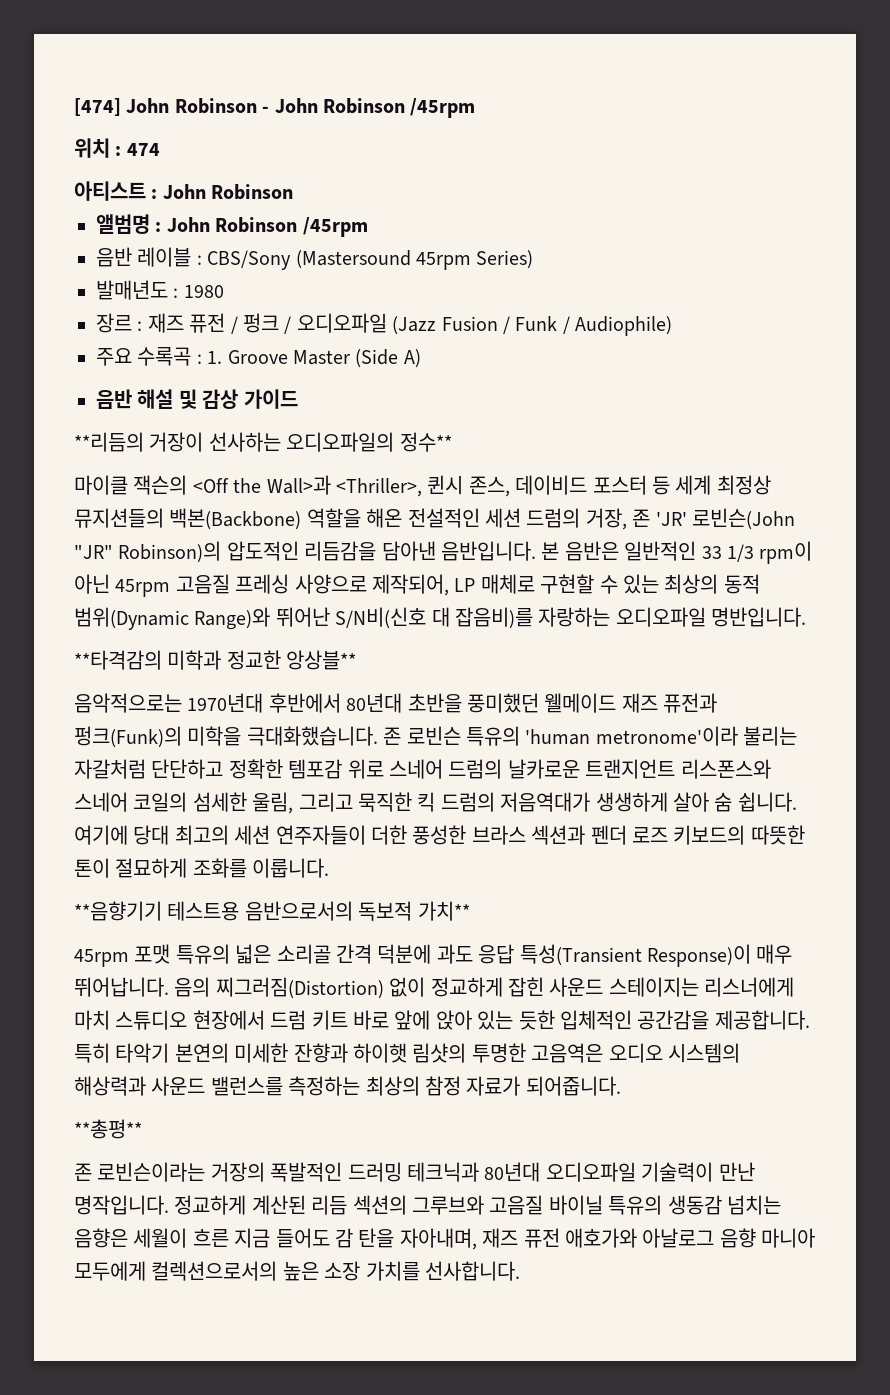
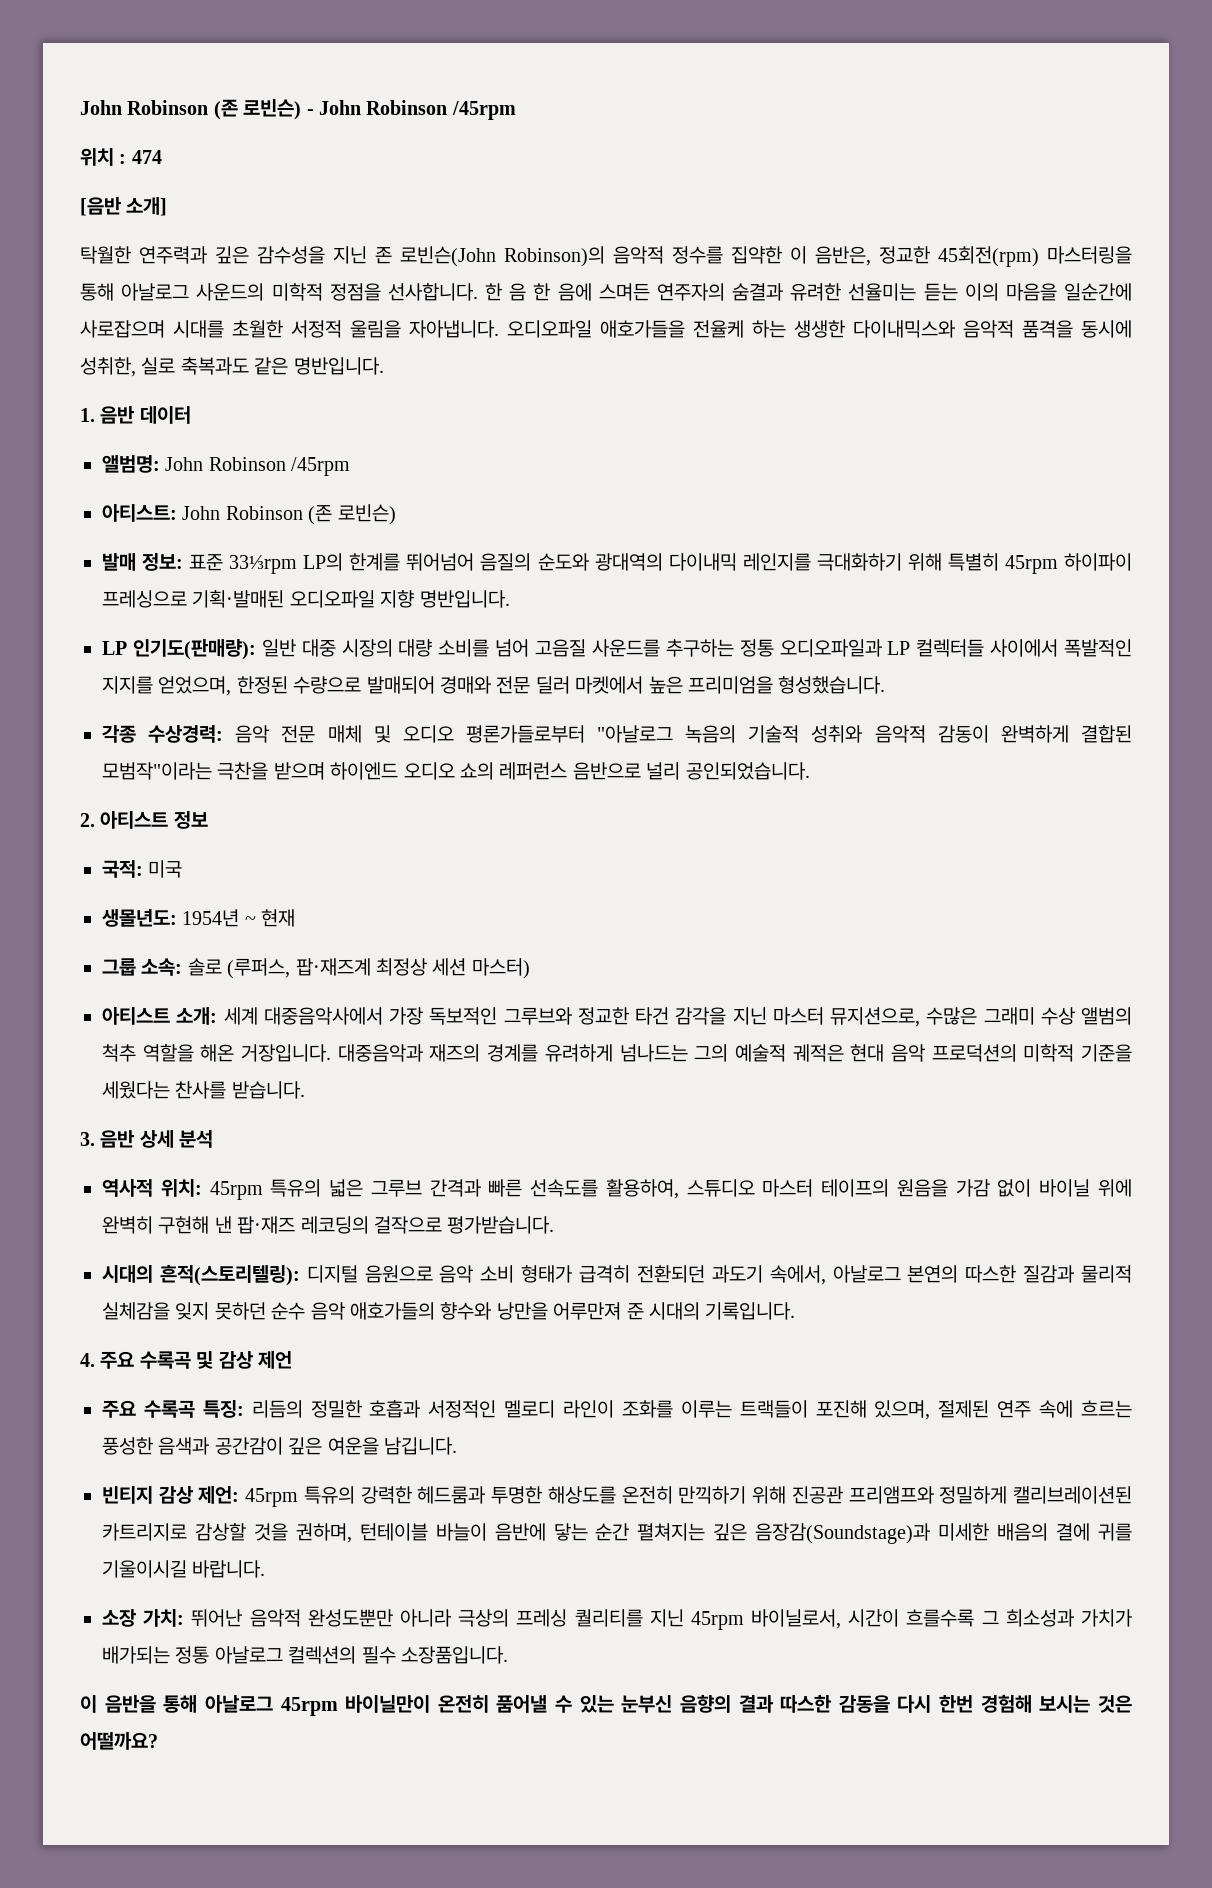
[74,98,257,116] [474] John Robinson -> [80,99,302,120] John Robinson (존 로빈슨)
[74,181,294,201] [96,214,368,237] [96,247,534,270] [96,280,224,300] [96,313,673,336] [96,347,421,368] [96,389,298,409] [74,432,452,452] [74,475,771,497] [74,508,795,530] [74,541,813,564] [74,574,760,597] [74,607,807,630] [74,650,357,670] [74,693,718,713] [74,726,798,748] [74,759,771,779] [74,792,797,814] [74,825,805,845] [74,858,330,878] [74,901,470,921] [74,944,793,967] [74,977,795,999] [74,1010,810,1030] [74,1043,740,1063] [74,1076,621,1096] [74,1119,142,1139] [74,1162,755,1182] [74,1195,781,1215] [74,1228,816,1250] [74,1261,520,1281] 아티스트 : John Robinson // 앨범명 : John Robinson /45rpm // 음반 레이블 : CBS/Sony (Mastersound 45rpm Series) // 발매년도 : 1980 // 장르 : 재즈 퓨전 / 펑크 / 오디오파일 (Jazz Fusion / Funk / Audiophile) // 주요 수록곡 : 1. Groove Master (Side A) // 음반 해설 및 감상 가이드 // **리듬의 거장이 선사하는 오디오파일의 정수** // 마이클 잭슨의 <Off the Wall>과 <Thriller>, 퀸시 존스, 데이비드 포스터 등 세계 최정상 뮤지션들의 백본(Backbone) 역할을 해온 전설적인 세션 드럼의 거장, 존 'JR' 로빈슨(John "JR" Robinson)의 압도적인 리듬감을 담아낸 음반입니다. 본 음반은 일반적인 33 1/3 rpm이 아닌 45rpm 고음질 프레싱 사양으로 제작되어, LP 매체로 구현할 수 있는 최상의 동적 범위(Dynamic Range)와 뛰어난 S/N비(신호 대 잡음비)를 자랑하는 오디오파일 명반입니다. // **타격감의 미학과 정교한 앙상블** // 음악적으로는 1970년대 후반에서 80년대 초반을 풍미했던 웰메이드 재즈 퓨전과 펑크(Funk)의 미학을 극대화했습니다. 존 로빈슨 특유의 'human metronome'이라 불리는 자갈처럼 단단하고 정확한 템포감 위로 스네어 드럼의 날카로운 트랜지언트 리스폰스와 스네어 코일의 섬세한 울림, 그리고 묵직한 킥 드럼의 저음역대가 생생하게 살아 숨 쉽니다. 여기에 당대 최고의 세션 연주자들이 더한 풍성한 브라스 섹션과 펜더 로즈 키보드의 따뜻한 톤이 절묘하게 조화를 이룹니다. // **음향기기 테스트용 음반으로서의 독보적 가치** // 45rpm 포맷 특유의 넓은 소리골 간격 덕분에 과도 응답 특성(Transient Response)이 매우 뛰어납니다. 음의 찌그러짐(Distortion) 없이 정교하게 잡힌 사운드 스테이지는 리스너에게 마치 스튜디오 현장에서 드럼 키트 바로 앞에 앉아 있는 듯한 입체적인 공간감을 제공합니다. 특히 타악기 본연의 미세한 잔향과 하이햇 림샷의 투명한 고음역은 오디오 시스템의 해상력과 사운드 밸런스를 측정하는 최상의 참정 자료가 되어줍니다. // **총평** // 존 로빈슨이라는 거장의 폭발적인 드러밍 테크닉과 80년대 오디오파일 기술력이 만난 명작입니다. 정교하게 계산된 리듬 섹션의 그루브와 고음질 바이닐 특유의 생동감 넘치는 음향은 세월이 흐른 지금 들어도 감 탄을 자아내며, 재즈 퓨전 애호가와 아날로그 음향 마니아 모두에게 컬렉션으로서의 높은 소장 가치를 선사합니다. -> [80,197,168,216] [80,246,1132,267] [80,283,1132,301] [80,320,1132,338] [80,357,384,377] [80,406,191,424] [102,455,351,476] [102,504,396,525] [102,553,1132,574] [102,590,510,608] [102,639,1132,660] [102,676,886,696] [102,725,1132,743] [102,762,810,780] [80,811,208,829] [102,860,183,878] [102,909,296,927] [102,958,530,979] [102,1007,1132,1027] [102,1044,1132,1062] [102,1081,305,1099] [80,1130,214,1148] [102,1179,1132,1200] [102,1216,555,1234] [102,1264,1132,1286] [102,1302,796,1320] [80,1351,292,1369] [102,1399,1132,1420] [102,1437,457,1455] [102,1486,1132,1507] [102,1523,1132,1544] [102,1560,266,1578] [102,1609,1132,1630] [102,1646,508,1664] [80,1694,1133,1716] [80,1732,158,1750] [음반 소개] // 탁월한 연주력과 깊은 감수성을 지닌 존 로빈슨(John Robinson)의 음악적 정수를 집약한 이 음반은, 정교한 45회전(rpm) 마스터링을 통해 아날로그 사운드의 미학적 정점을 선사합니다. 한 음 한 음에 스며든 연주자의 숨결과 유려한 선율미는 듣는 이의 마음을 일순간에 사로잡으며 시대를 초월한 서정적 울림을 자아냅니다. 오디오파일 애호가들을 전율케 하는 생생한 다이내믹스와 음악적 품격을 동시에 성취한, 실로 축복과도 같은 명반입니다. // 1. 음반 데이터 // 앨범명: John Robinson /45rpm // 아티스트: John Robinson (존 로빈슨) // 발매 정보: 표준 33⅓rpm LP의 한계를 뛰어넘어 음질의 순도와 광대역의 다이내믹 레인지를 극대화하기 위해 특별히 45rpm 하이파이 프레싱으로 기획·발매된 오디오파일 지향 명반입니다. // LP 인기도(판매량): 일반 대중 시장의 대량 소비를 넘어 고음질 사운드를 추구하는 정통 오디오파일과 LP 컬렉터들 사이에서 폭발적인 지지를 얻었으며, 한정된 수량으로 발매되어 경매와 전문 딜러 마켓에서 높은 프리미엄을 형성했습니다. // 각종 수상경력: 음악 전문 매체 및 오디오 평론가들로부터 "아날로그 녹음의 기술적 성취와 음악적 감동이 완벽하게 결합된 모범작"이라는 극찬을 받으며 하이엔드 오디오 쇼의 레퍼런스 음반으로 널리 공인되었습니다. // 2. 아티스트 정보 // 국적: 미국 // 생몰년도: 1954년 ~ 현재 // 그룹 소속: 솔로 (루퍼스, 팝·재즈계 최정상 세션 마스터) // 아티스트 소개: 세계 대중음악사에서 가장 독보적인 그루브와 정교한 타건 감각을 지닌 마스터 뮤지션으로, 수많은 그래미 수상 앨범의 척추 역할을 해온 거장입니다. 대중음악과 재즈의 경계를 유려하게 넘나드는 그의 예술적 궤적은 현대 음악 프로덕션의 미학적 기준을 세웠다는 찬사를 받습니다. // 3. 음반 상세 분석 // 역사적 위치: 45rpm 특유의 넓은 그루브 간격과 빠른 선속도를 활용하여, 스튜디오 마스터 테이프의 원음을 가감 없이 바이닐 위에 완벽히 구현해 낸 팝·재즈 레코딩의 걸작으로 평가받습니다. // 시대의 흔적(스토리텔링): 디지털 음원으로 음악 소비 형태가 급격히 전환되던 과도기 속에서, 아날로그 본연의 따스한 질감과 물리적 실체감을 잊지 못하던 순수 음악 애호가들의 향수와 낭만을 어루만져 준 시대의 기록입니다. // 4. 주요 수록곡 및 감상 제언 // 주요 수록곡 특징: 리듬의 정밀한 호흡과 서정적인 멜로디 라인이 조화를 이루는 트랙들이 포진해 있으며, 절제된 연주 속에 흐르는 풍성한 음색과 공간감이 깊은 여운을 남깁니다. // 빈티지 감상 제언: 45rpm 특유의 강력한 헤드룸과 투명한 해상도를 온전히 만끽하기 위해 진공관 프리앰프와 정밀하게 캘리브레이션된 카트리지로 감상할 것을 권하며, 턴테이블 바늘이 음반에 닿는 순간 펼쳐지는 깊은 음장감(Soundstage)과 미세한 배음의 결에 귀를 기울이시길 바랍니다. // 소장 가치: 뛰어난 음악적 완성도뿐만 아니라 극상의 프레싱 퀄리티를 지닌 45rpm 바이닐로서, 시간이 흐를수록 그 희소성과 가치가 배가되는 정통 아날로그 컬렉션의 필수 소장품입니다. // 이 음반을 통해 아날로그 45rpm 바이닐만이 온전히 품어낼 수 있는 눈부신 음향의 결과 따스한 감동을 다시 한번 경험해 보시는 것은 어떨까요?

